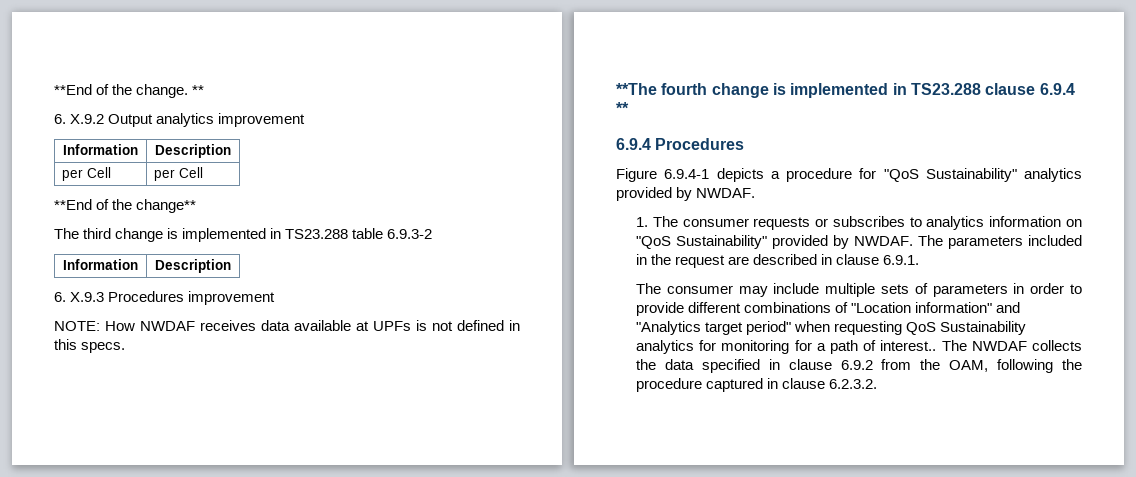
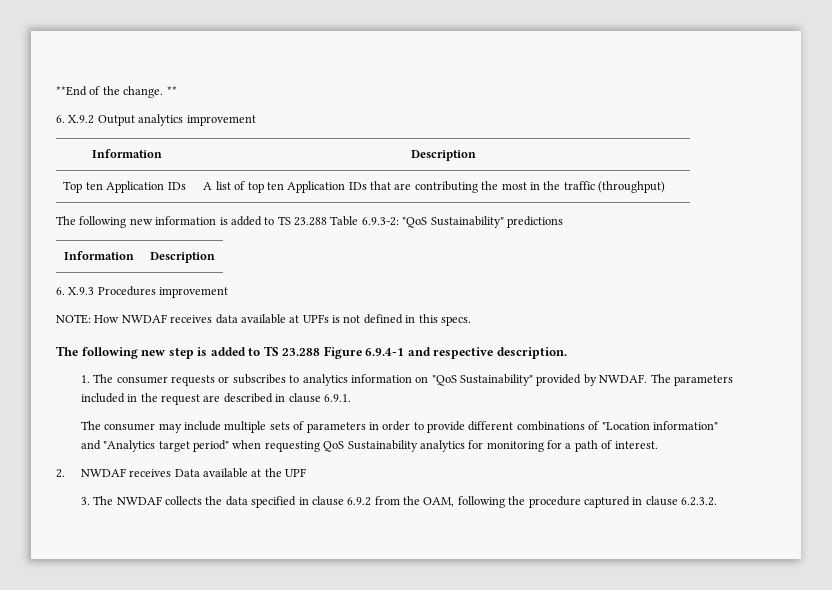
[62,167,112,181] [154,167,204,181] [54,199,197,213] [54,228,433,242] per Cell | per Cell // **End of the change** // The third change is implemented in TS23.288 table 6.9.3-2 -> [63,181,186,193] [203,181,666,193] [56,216,563,228] Top ten Application IDs | A list of top ten Application IDs that are contributing the most in the traffic (throughput) // The following new information is added to TS 23.288 Table 6.9.3-2: "QoS Sustainability" predictions
[616,83,1075,98] [616,102,629,114] [616,138,745,150] [616,168,1082,182] [616,187,756,201] **The fourth change is implemented in TS23.288 clause 6.9.4 ** // 6.9.4 Procedures // Figure 6.9.4-1 depicts a procedure for "QoS Sustainability" analytics provided by NWDAF. -> [56,346,567,359] The following new step is added to TS 23.288 Figure 6.9.4-1 and respective description.
[880,340,937,351] interest.. -> [614,441,658,449] [56,468,307,478] [80,497,90,505] interest. // 2. NWDAF receives Data available at the UPF // 3.

